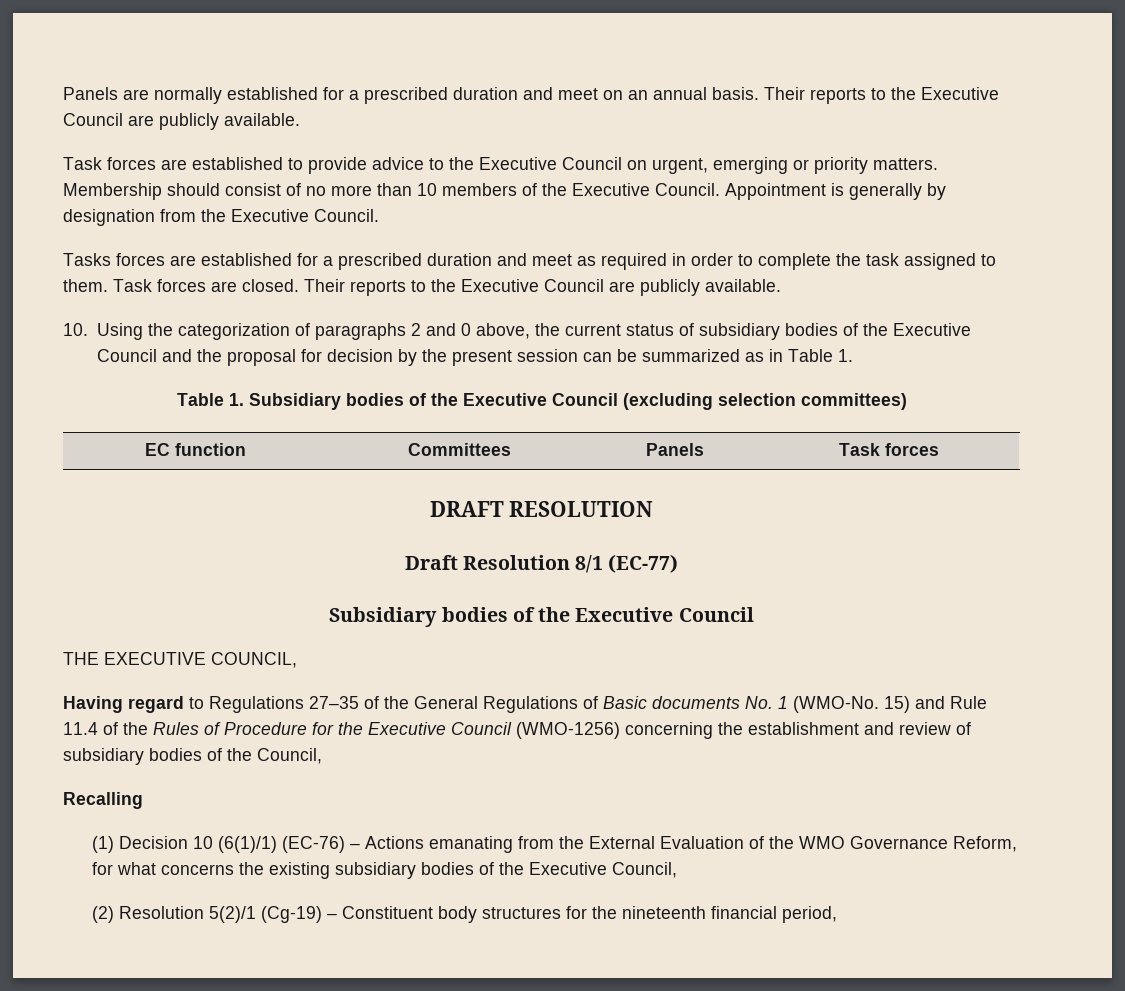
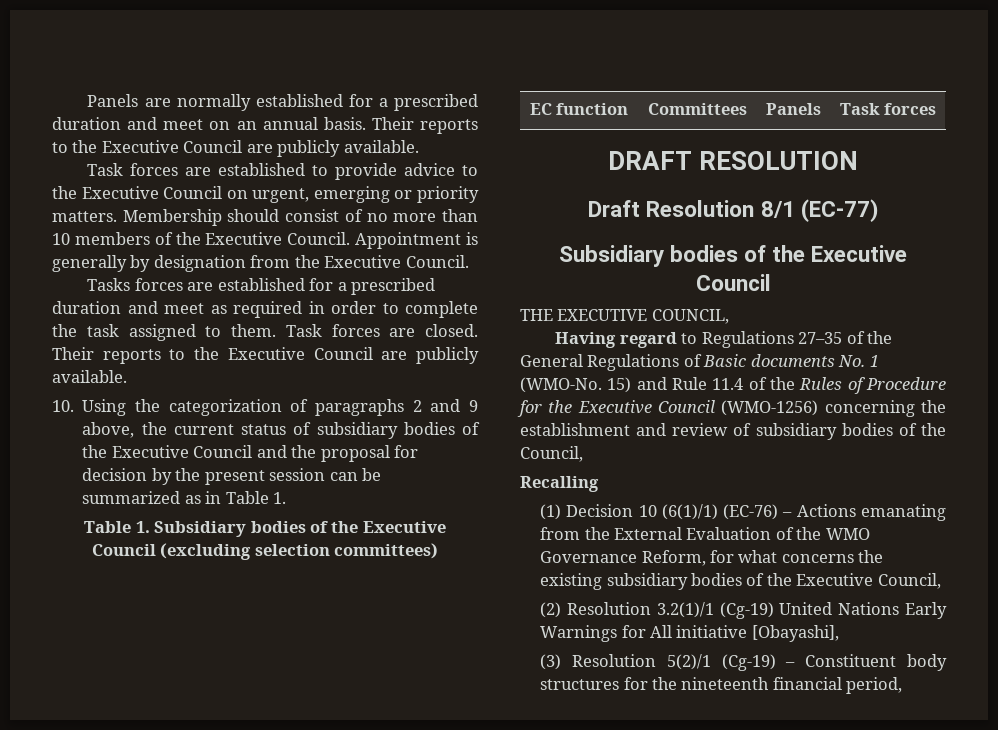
[460,323,471,336] 0 -> [469,400,479,412] 9
(205, 912) none -> [656,602,947,619] [540,625,839,642] [540,654,656,670] 3.2(1)/1 (Cg-19) United Nations Early Warnings for All initiative [Obayashi], // (3) Resolution

